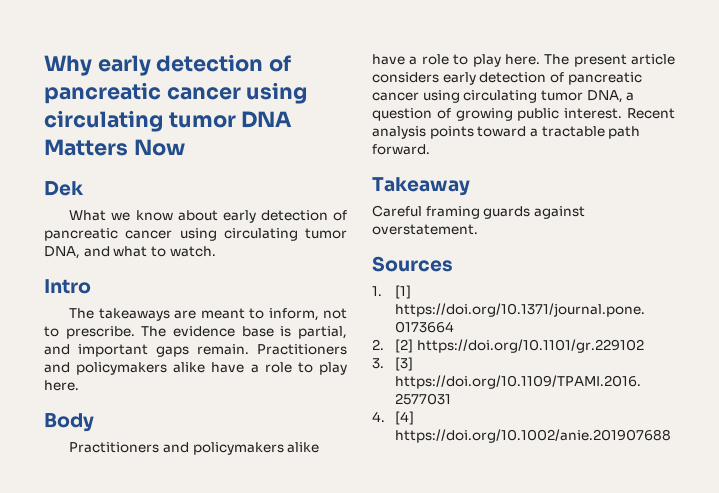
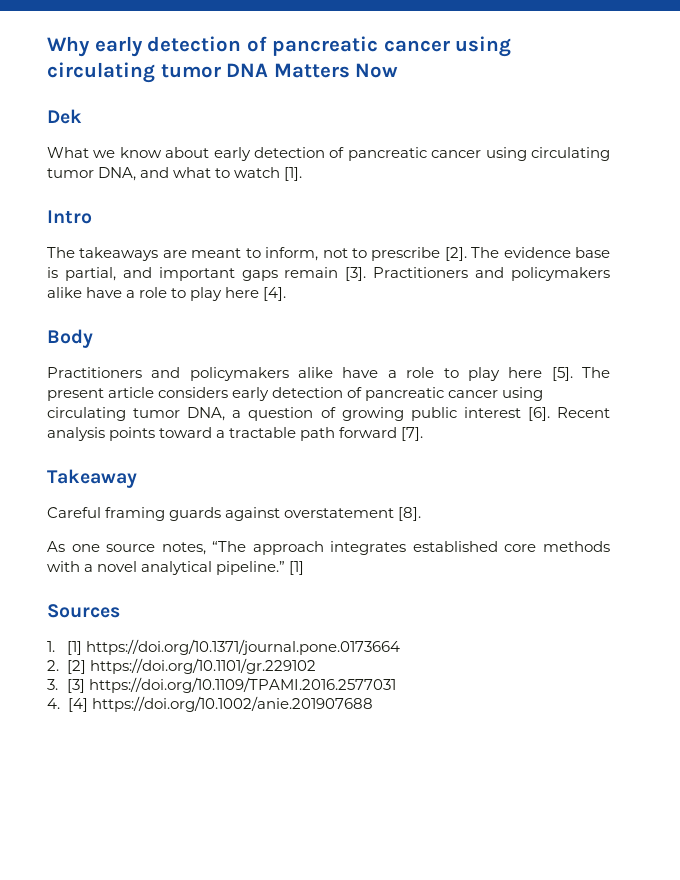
[169,246,216,257] watch. -> [234,167,303,181] watch [1].
[65,326,135,339] prescribe. -> [371,247,467,261] prescribe [2].
[197,344,347,355] [44,362,347,375] [44,380,79,391] remain. Practitioners and policymakers alike have a role to play here. -> [284,267,611,281] [47,287,287,301] remain [3]. Practitioners and policymakers alike have a role to play here [4].
[504,54,540,65] here. -> [508,367,573,381] here [5].
[564,108,623,119] interest. -> [463,407,550,421] interest [6].
[372,144,430,155] forward. -> [339,427,424,441] forward [7].
[372,224,478,235] overstatement. -> [284,507,422,521] [47,541,610,555] [47,561,305,575] overstatement [8]. // As one source notes, “The approach integrates established core methods with a novel analytical pipeline.” [1]

